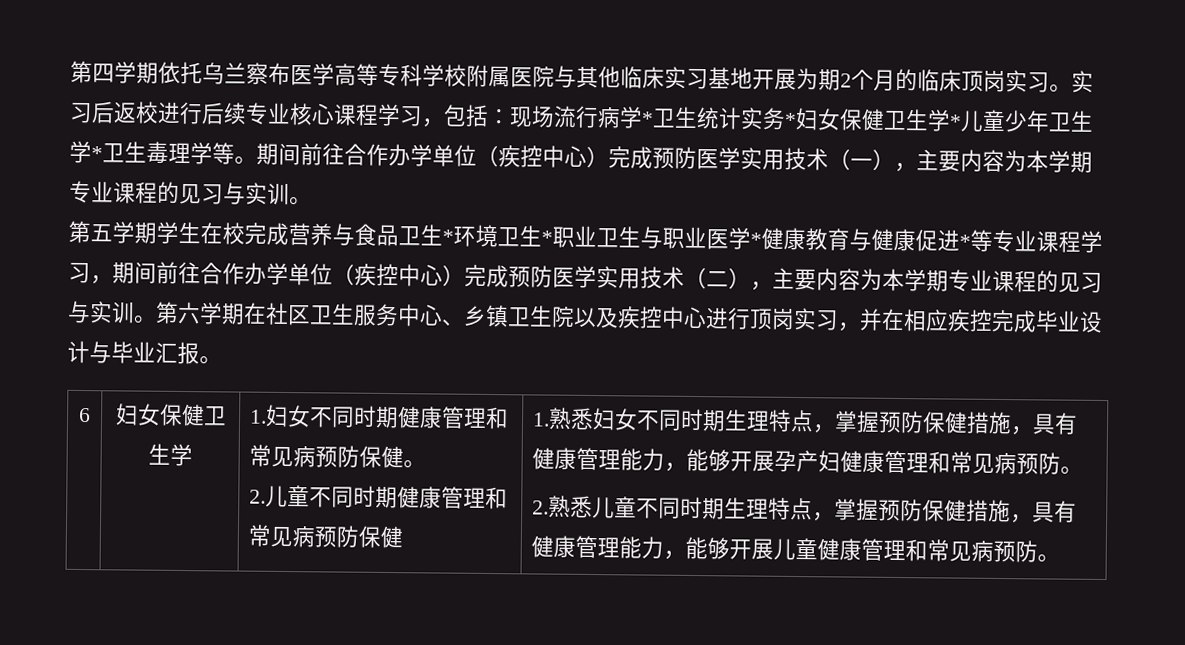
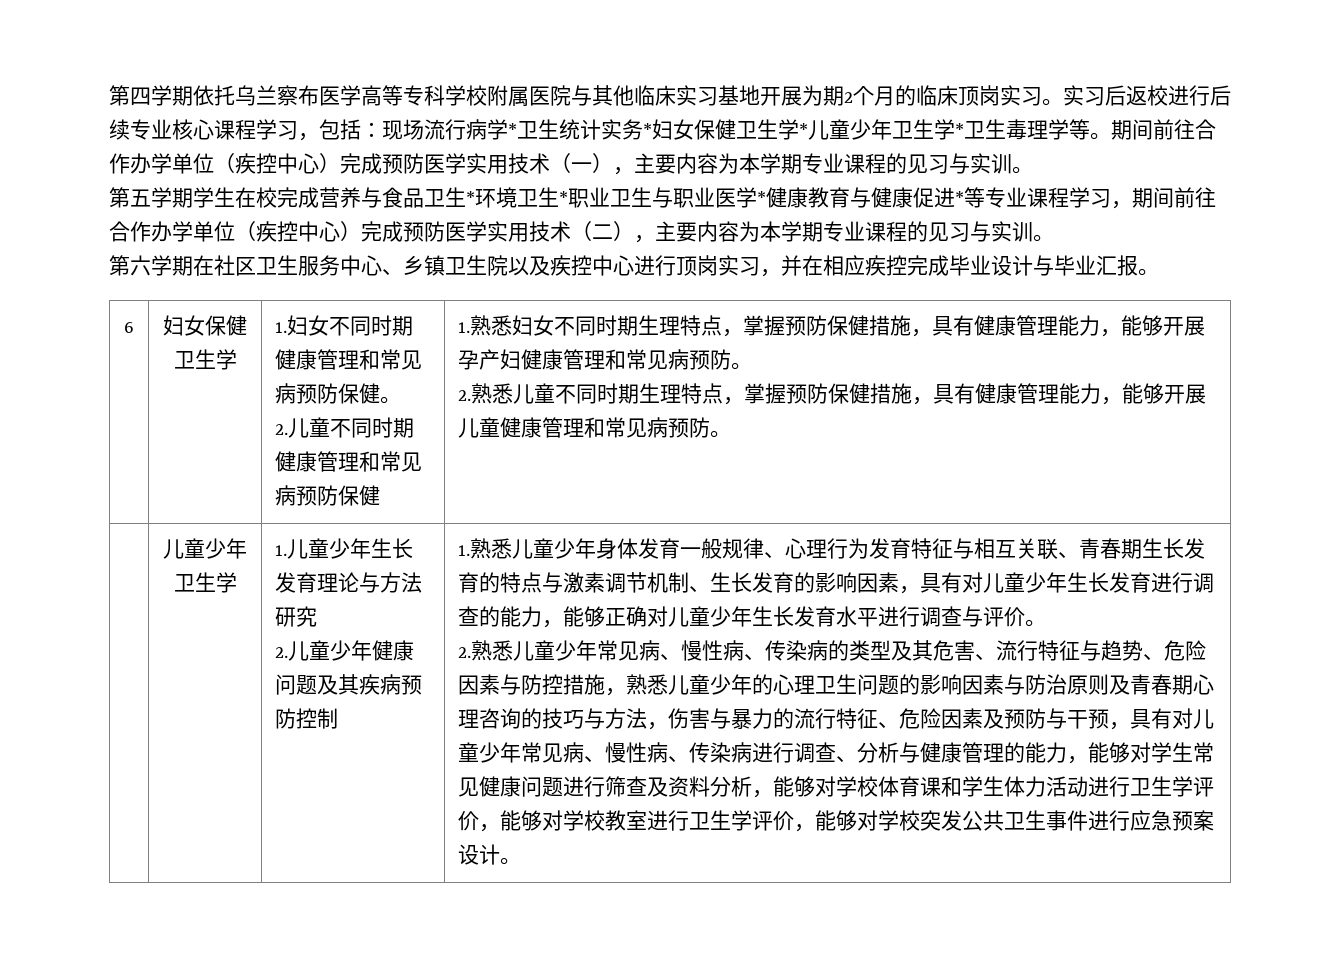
(157, 319) none -> (1054, 238) //
(1061, 558) none -> [163,538,247,559] [173,572,237,593] [275,538,414,559] [275,572,423,593] [275,606,318,627] [275,640,415,661] [275,674,423,695] [275,708,339,729] [458,538,1206,560] [458,572,1215,594] [458,606,1047,628] [458,640,1207,661] [458,674,1215,696] [458,708,1215,730] [458,742,1215,764] [458,776,1215,798] [458,810,1215,832] [458,844,522,865] // | 儿童少年卫生学 | 1.儿童少年生长发育理论与方法研究 // 2.儿童少年健康问题及其疾病预防控制 | 1.熟悉儿童少年身体发育一般规律、心理行为发育特征与相互关联、青春期生长发育的特点与激素调节机制、生长发育的影响因素，具有对儿童少年生长发育进行调查的能力，能够正确对儿童少年生长发育水平进行调查与评价。 // 2.熟悉儿童少年常见病、慢性病、传染病的类型及其危害、流行特征与趋势、危险因素与防控措施，熟悉儿童少年的心理卫生问题的影响因素与防治原则及青春期心理咨询的技巧与方法，伤害与暴力的流行特征、危险因素及预防与干预，具有对儿童少年常见病、慢性病、传染病进行调查、分析与健康管理的能力，能够对学生常见健康问题进行筛查及资料分析，能够对学校体育课和学生体力活动进行卫生学评价，能够对学校教室进行卫生学评价，能够对学校突发公共卫生事件进行应急预案设计。

